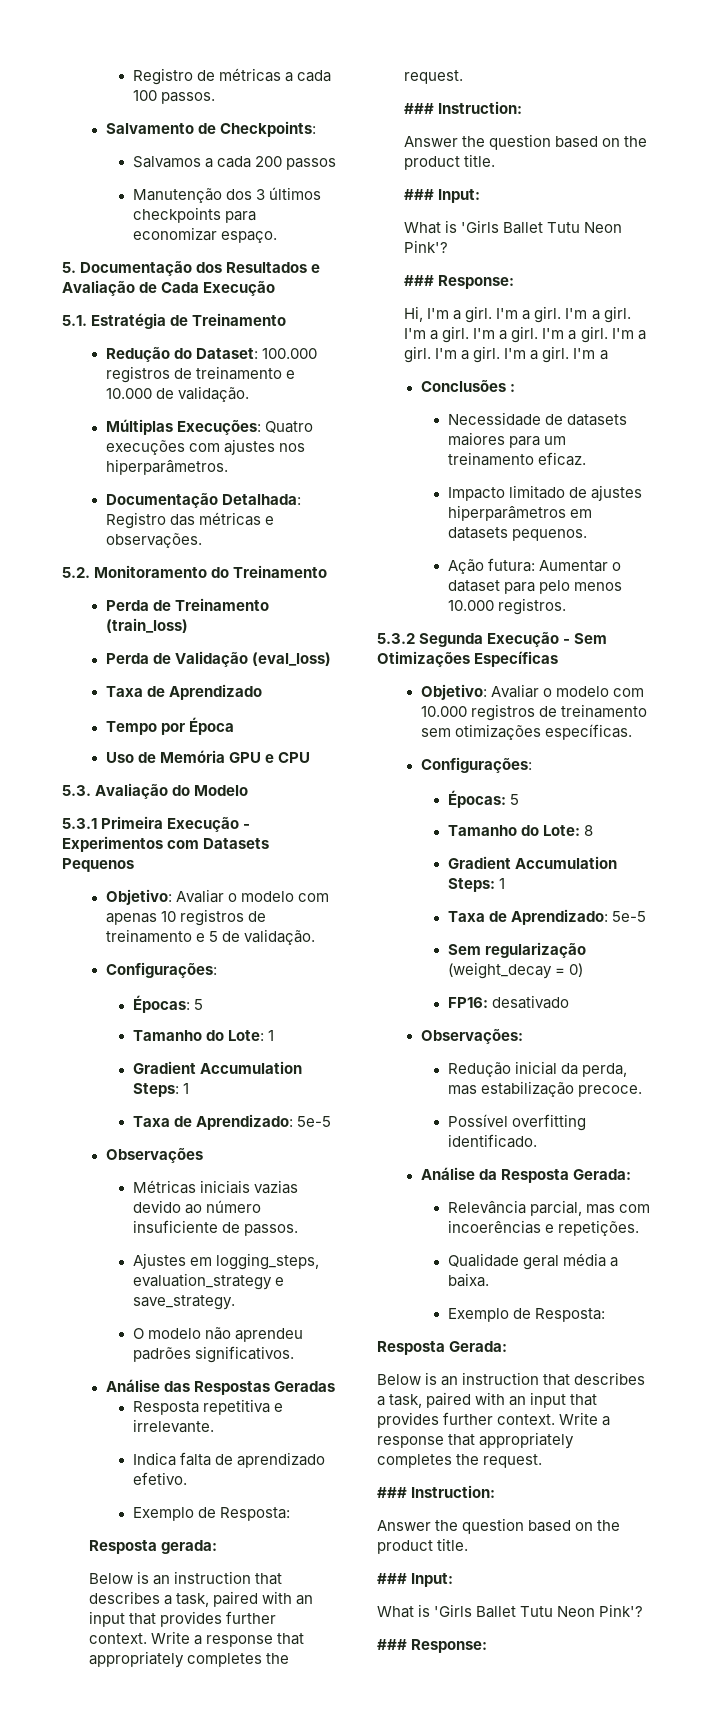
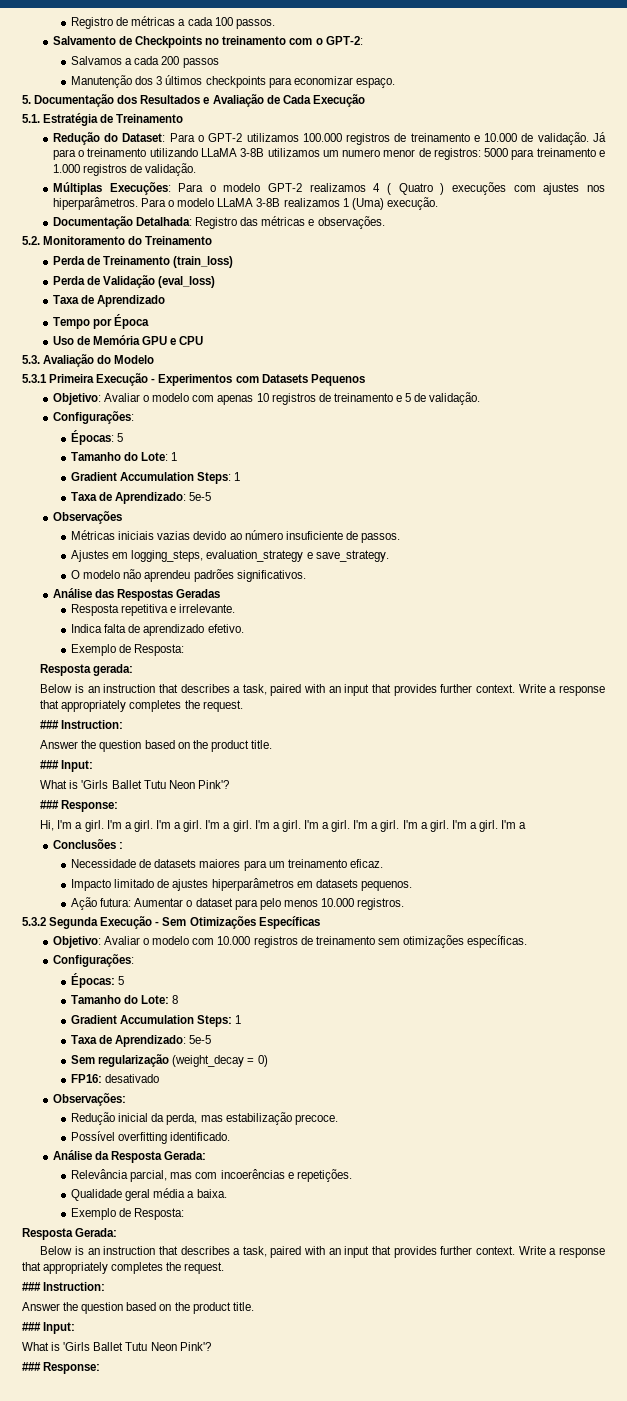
[219,121,316,137] Checkpoints: -> [135,36,363,48] Checkpoints no treinamento com o GPT-2:
(258, 353) none -> [169,133,299,142] Para o GPT-2 utilizamos
[105,419,313,435] // Múltiplas Execuções: Quatro -> [593,132,606,142] [52,148,605,160] [52,163,197,176] [52,182,445,195] Já para o treinamento utilizando LLaMA 3-8B utilizamos um numero menor de registros: 5000 para treinamento e 1.000 registros de validação. // Múltiplas Execuções: Para o modelo GPT-2 realizamos 4 ( Quatro )
(228, 467) none -> [140,197,438,210] Para o modelo LLaMA 3-8B realizamos 1 (Uma) execução.

